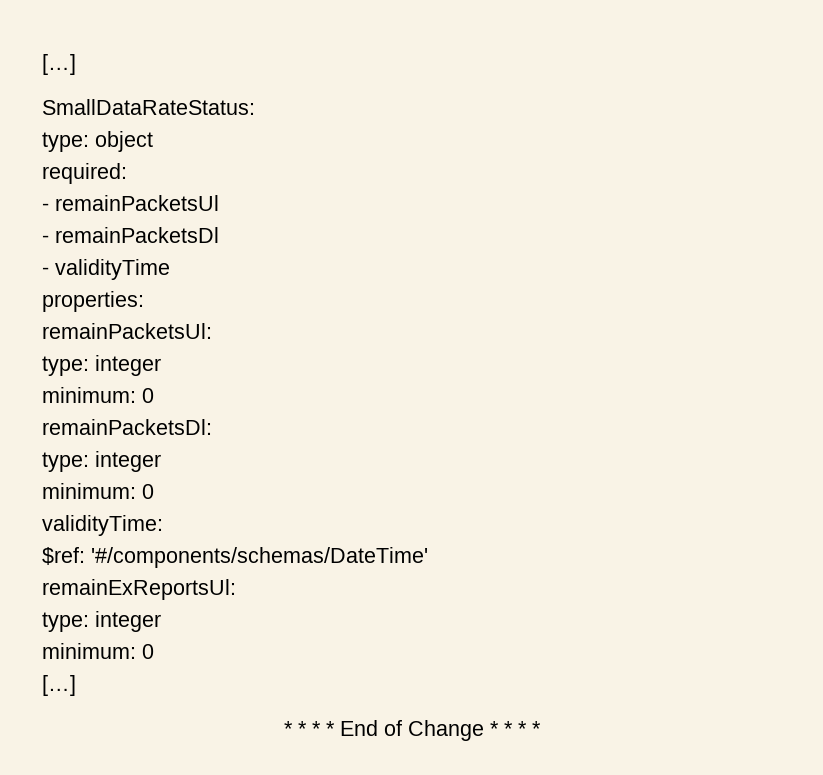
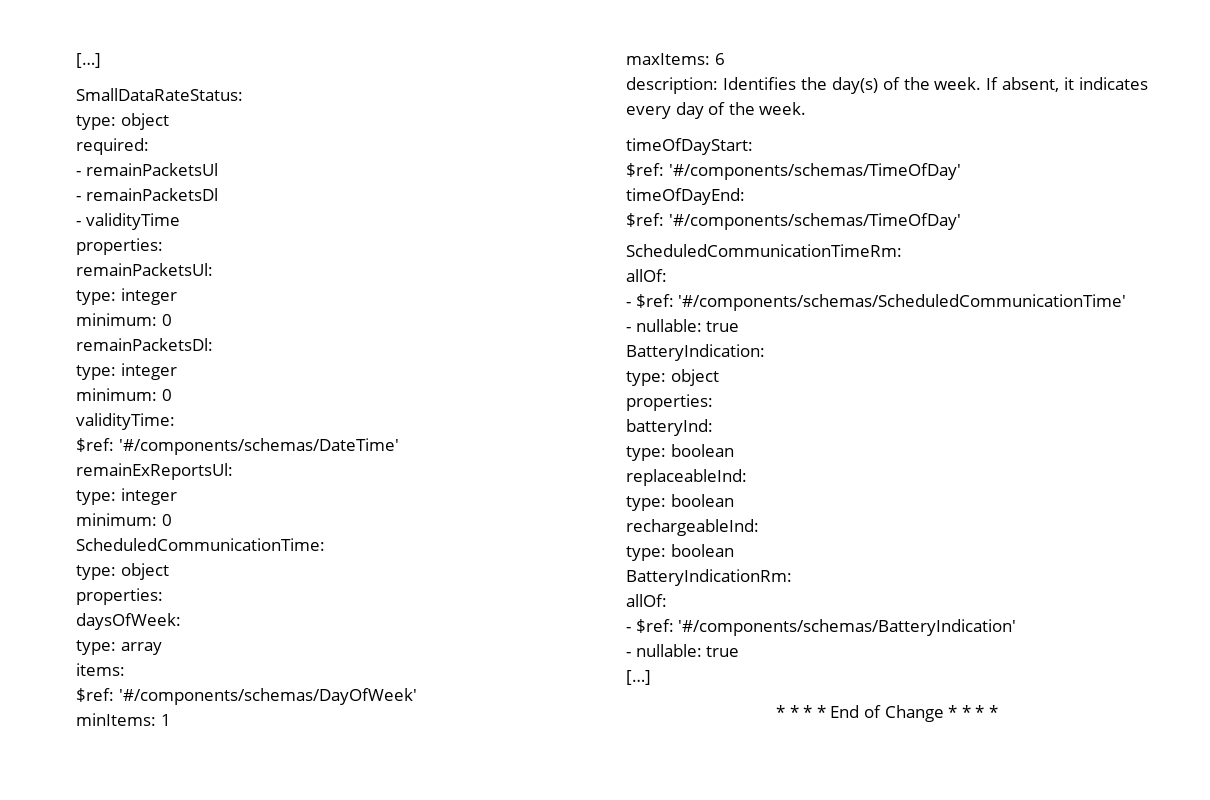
(154, 651) none -> [76,538,325,551] [76,563,169,580] [76,588,163,605] [76,613,181,630] [76,640,162,655] [76,663,125,676] [76,688,417,705] [76,713,171,726] [626,53,725,65] [626,77,1148,94] [626,102,807,119] [626,138,753,155] [626,163,961,180] [626,188,745,205] [626,213,961,230] [626,244,902,257] [626,269,667,282] [626,294,1127,311] [626,319,740,332] [626,344,765,361] [626,369,719,386] [626,394,713,411] [626,419,713,436] [626,444,734,461] [626,469,747,486] [626,494,734,511] [626,519,759,536] [626,544,734,561] [626,569,792,586] [626,594,667,607] [626,619,1017,636] [626,644,740,657] // ScheduledCommunicationTime: // type: object // properties: // daysOfWeek: // type: array // items: // $ref: '#/components/schemas/DayOfWeek' // minItems: 1 // maxItems: 6 // description: Identifies the day(s) of the week. If absent, it indicates every day of the week. // timeOfDayStart: // $ref: '#/components/schemas/TimeOfDay' // timeOfDayEnd: // $ref: '#/components/schemas/TimeOfDay' // ScheduledCommunicationTimeRm: // allOf: // - $ref: '#/components/schemas/ScheduledCommunicationTime' // - nullable: true // BatteryIndication: // type: object // properties: // batteryInd: // type: boolean // replaceableInd: // type: boolean // rechargeableInd: // type: boolean // BatteryIndicationRm: // allOf: // - $ref: '#/components/schemas/BatteryIndication' // - nullable: true

